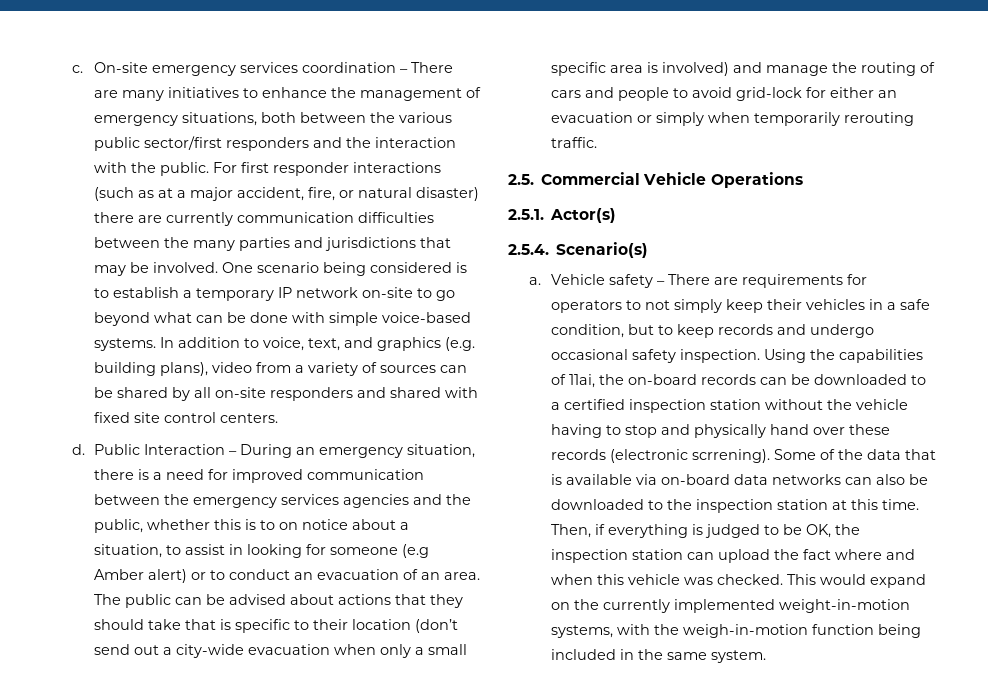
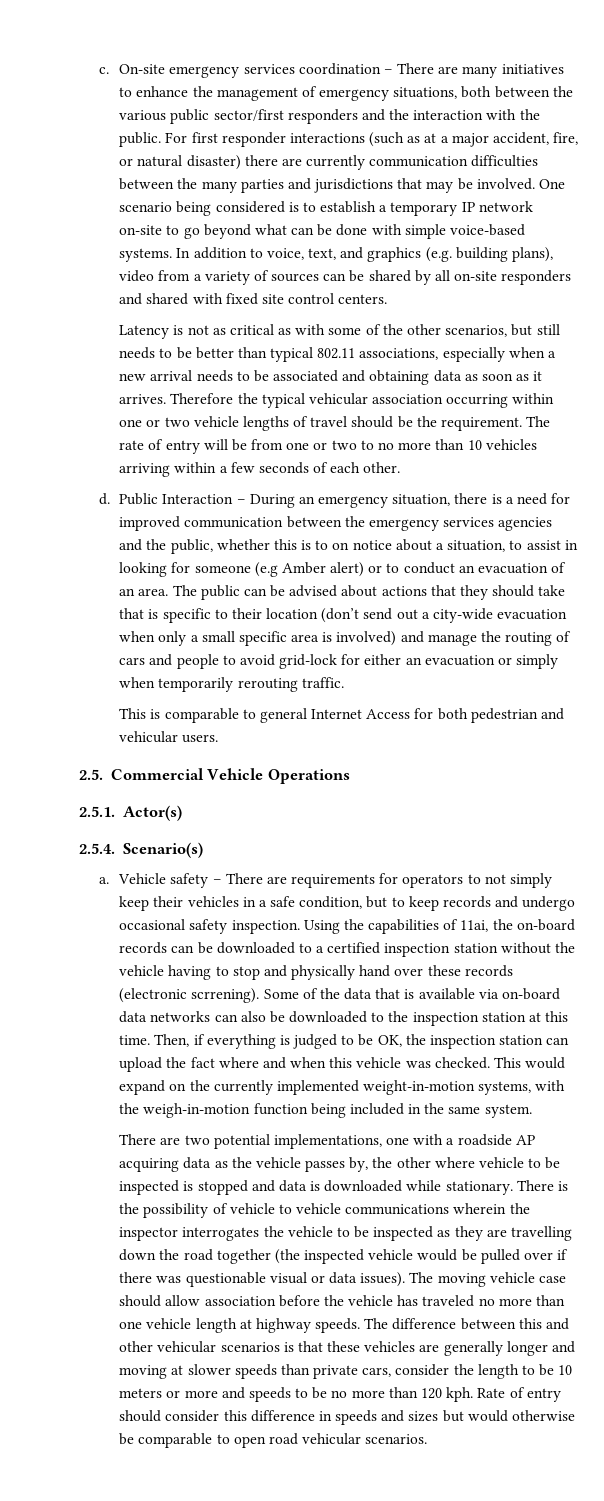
(278, 418) none -> [119,324,560,339] [119,347,556,362] [119,370,543,385] [119,393,555,408] [119,416,551,431] [119,439,537,454] [119,462,401,477] // Latency is not as critical as with some of the other scenarios, but still needs to be better than typical 802.11 associations, especially when a new arrival needs to be associated and obtaining data as soon as it arrives. Therefore the typical vehicular association occurring within one or two vehicle lengths of travel should be the requirement. The rate of entry will be from one or two to no more than 10 vehicles arriving within a few seconds of each other.
(597, 142) none -> [119,708,564,723] [119,731,219,743] // This is comparable to general Internet Access for both pedestrian and vehicular users.
(766, 656) none -> [119,1134,535,1149] [119,1157,561,1172] [119,1180,568,1195] [119,1203,530,1218] [119,1226,572,1241] [119,1249,569,1264] [119,1272,566,1287] [119,1295,565,1307] [119,1318,569,1333] [119,1341,575,1356] [119,1364,573,1379] [119,1387,561,1402] [119,1410,575,1425] [119,1433,428,1448] // There are two potential implementations, one with a roadside AP acquiring data as the vehicle passes by, the other where vehicle to be inspected is stopped and data is downloaded while stationary. There is the possibility of vehicle to vehicle communications wherein the inspector interrogates the vehicle to be inspected as they are travelling down the road together (the inspected vehicle would be pulled over if there was questionable visual or data issues). The moving vehicle case should allow association before the vehicle has traveled no more than one vehicle length at highway speeds. The difference between this and other vehicular scenarios is that these vehicles are generally longer and moving at slower speeds than private cars, consider the length to be 10 meters or more and speeds to be no more than 120 kph. Rate of entry should consider this difference in speeds and sizes but would otherwise be comparable to open road vehicular scenarios.

